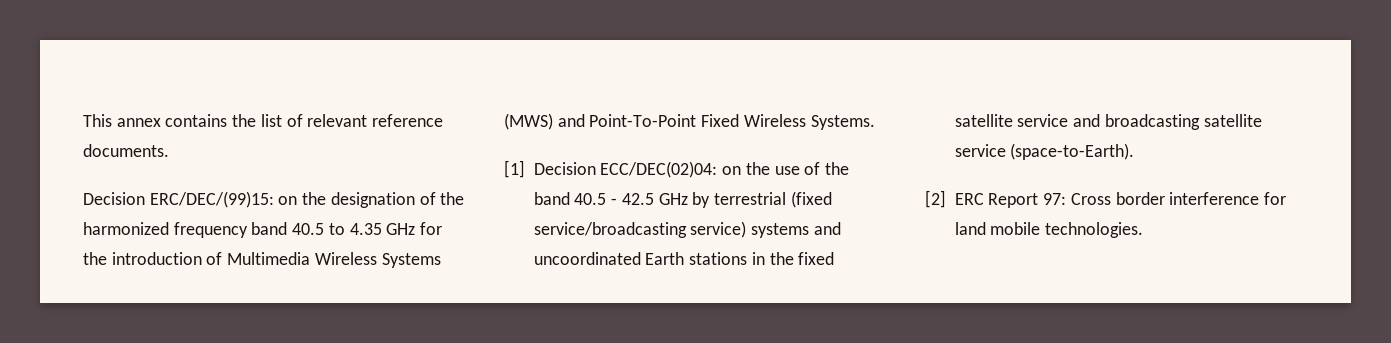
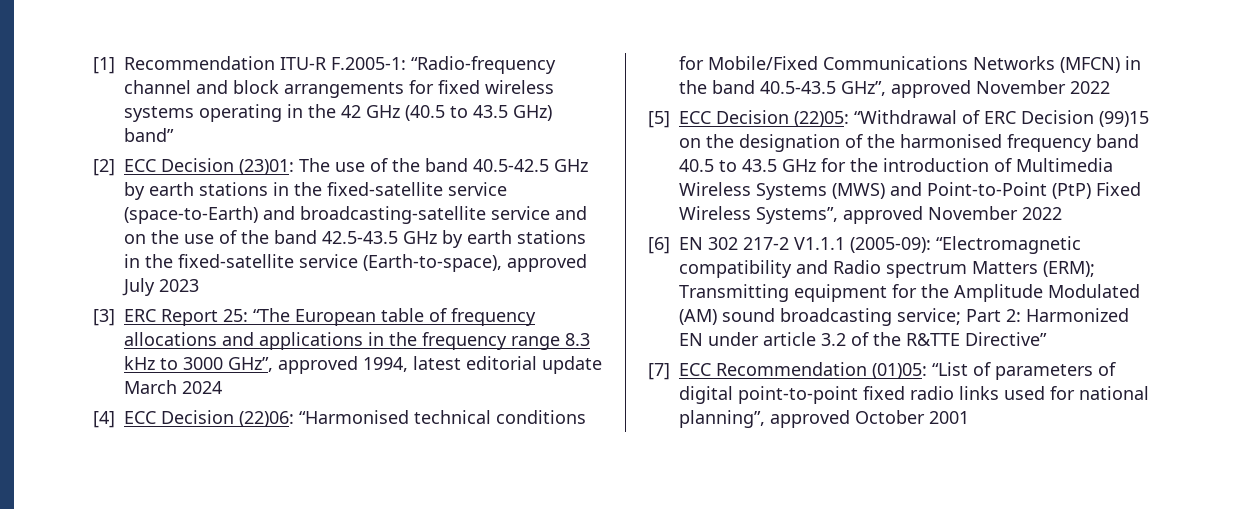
[83,114,444,127] [83,144,169,157] [83,191,274,208] This annex contains the list of relevant reference documents. // Decision ERC/DEC/(99)15: -> [93,56,556,74] [124,80,554,98] [124,104,552,122] [124,128,174,142] [93,158,588,176] [124,182,507,200] [124,206,587,224] [124,230,586,248] [124,254,587,272] [122,278,199,296] [93,308,536,326] [124,332,590,350] [124,356,602,374] [124,380,222,394] [93,410,586,428] [679,56,1141,73] [679,80,1110,98] [648,110,1149,128] [1] Recommendation ITU-R F.2005-1: “Radio-frequency channel and block arrangements for fixed wireless systems operating in the 42 GHz (40.5 to 43.5 GHz) band” // [2] ECC Decision (23)01: The use of the band 40.5-42.5 GHz by earth stations in the fixed-satellite service (space-to-Earth) and broadcasting-satellite service and on the use of the band 42.5-43.5 GHz by earth stations in the fixed-satellite service (Earth-to-space), approved July 2023 // [3] ERC Report 25: “The European table of frequency allocations and applications in the frequency range 8.3 kHz to 3000 GHz”, approved 1994, latest editorial update March 2024 // [4] ECC Decision (22)06: “Harmonised technical conditions for Mobile/Fixed Communications Networks (MFCN) in the band 40.5-43.5 GHz”, approved November 2022 // [5] ECC Decision (22)05: “Withdrawal of ERC Decision (99)15
[83,222,169,235] harmonized -> [900,134,1002,148] harmonised
[349,223,382,235] 4.35 -> [742,159,777,172] 43.5
[589,114,875,130] [504,160,850,178] [533,191,832,208] [533,221,841,238] [533,252,835,265] [954,114,1262,130] [954,143,1135,160] [925,190,1287,208] [954,222,1144,238] Point-To-Point Fixed Wireless Systems. // [1] Decision ECC/DEC(02)04: on the use of the band 40.5 - 42.5 GHz by terrestrial (fixed service/broadcasting service) systems and uncoordinated Earth stations in the fixed satellite service and broadcasting satellite service (space-to-Earth). // [2] ERC Report 97: Cross border interference for land mobile technologies. -> [927,182,1141,199] [679,206,1062,224] [648,236,1081,254] [679,260,1095,278] [679,284,1140,302] [679,308,1129,326] [679,332,1047,346] [648,362,1116,380] [679,386,1149,404] [679,410,969,428] Point-to-Point (PtP) Fixed Wireless Systems”, approved November 2022 // [6] EN 302 217-2 V1.1.1 (2005-09): “Electromagnetic compatibility and Radio spectrum Matters (ERM); Transmitting equipment for the Amplitude Modulated (AM) sound broadcasting service; Part 2: Harmonized EN under article 3.2 of the R&TTE Directive” // [7] ECC Recommendation (01)05: “List of parameters of digital point-to-point fixed radio links used for national planning”, approved October 2001

